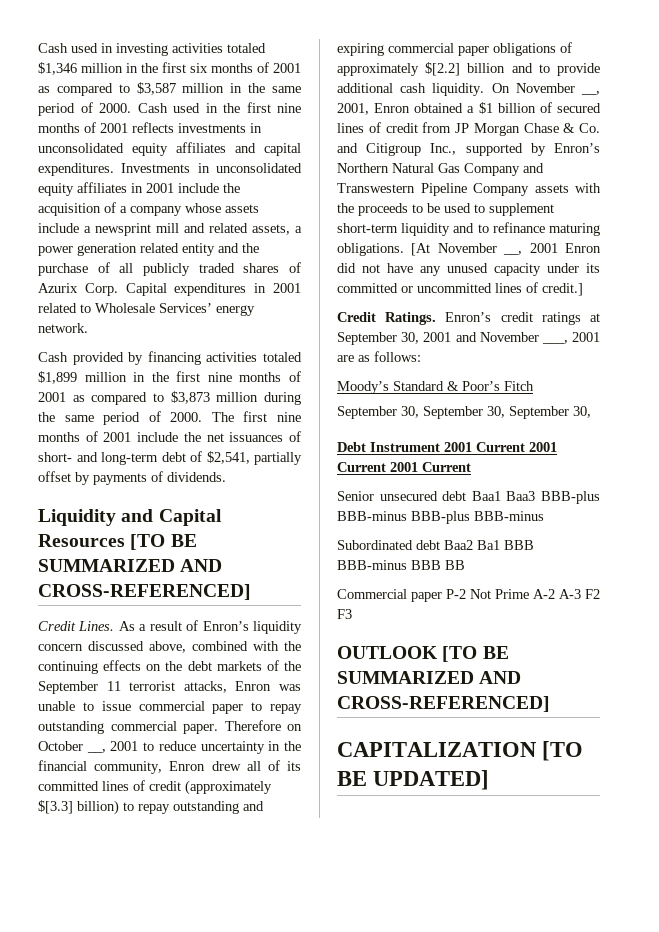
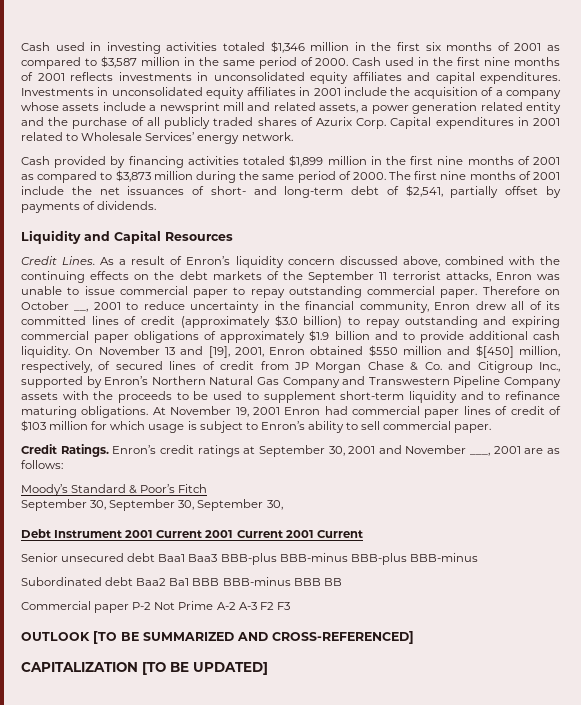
[130,534,197,550] [38,559,223,572] [38,584,251,600] [TO BE SUMMARIZED AND CROSS-REFERENCED] -> (233, 236) none
[38,800,73,814] $[3.3] -> [274,315,298,327] $3.0
[425,62,461,76] $[2.2] -> [309,330,330,342] $1.9
[581,91,600,95] [337,102,536,115] __, 2001, Enron obtained a $1 billion -> [164,345,561,358] [21,361,92,373] 13 and [19], 2001, Enron obtained $550 million and $[450] million, respectively,
[411,243,601,256] [337,263,600,276] [337,282,583,296] [At November __, 2001 Enron did not have any unused capacity under its committed or uncommitted lines of credit.] -> [152,406,561,418] [21,420,492,433] At November 19, 2001 Enron had commercial paper lines of credit of $103 million for which usage is subject to Enron’s ability to sell commercial paper.

